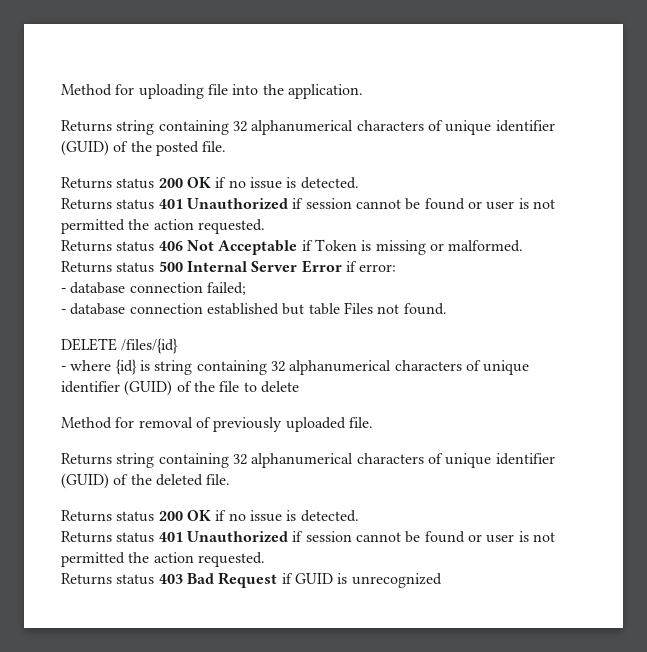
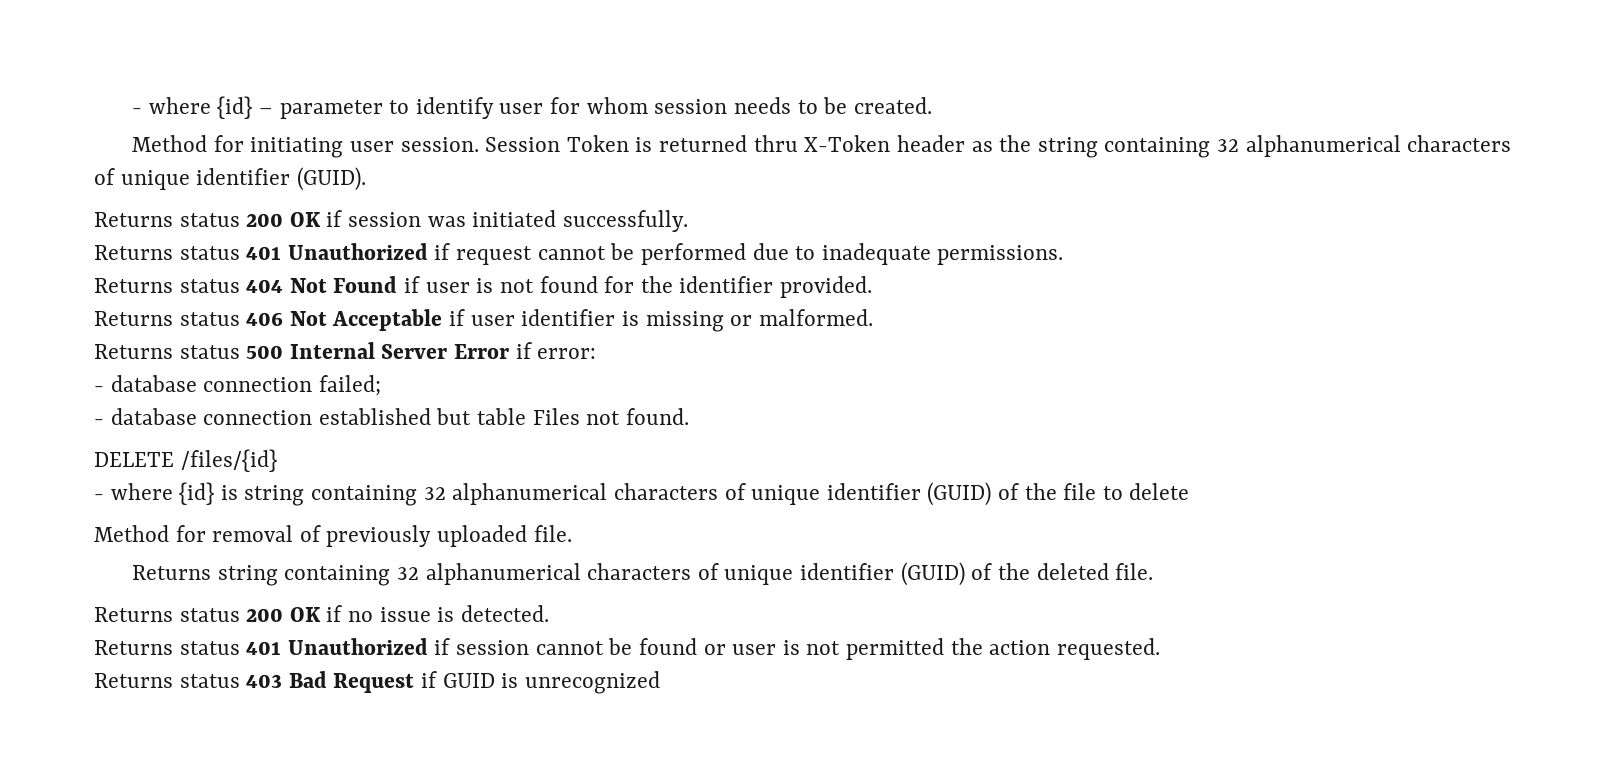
[61,84,363,99] [61,120,555,135] [61,140,227,156] [61,177,359,189] [61,198,555,210] [61,219,265,234] Method for uploading file into the application. // Returns string containing 32 alphanumerical characters of unique identifier (GUID) of the posted file. // Returns status 200 OK if no issue is detected. // Returns status 401 Unauthorized if session cannot be found or user is not permitted the action requested. -> [132,96,932,119] [132,135,1512,158] [94,167,366,191] [94,210,688,232] [94,243,1064,265] [94,276,872,298] - where {id} – parameter to identify user for whom session needs to be created. // Method for initiating user session. Session Token is returned thru X-Token header as the string containing 32 alphanumerical characters of unique identifier (GUID). // Returns status 200 OK if session was initiated successfully. // Returns status 401 Unauthorized if request cannot be performed due to inadequate permissions. // Returns status 404 Not Found if user is not found for the identifier provided.
[314,239,357,251] Token -> [470,309,616,326] user identifier

